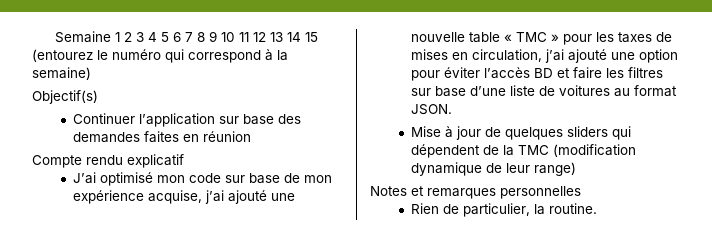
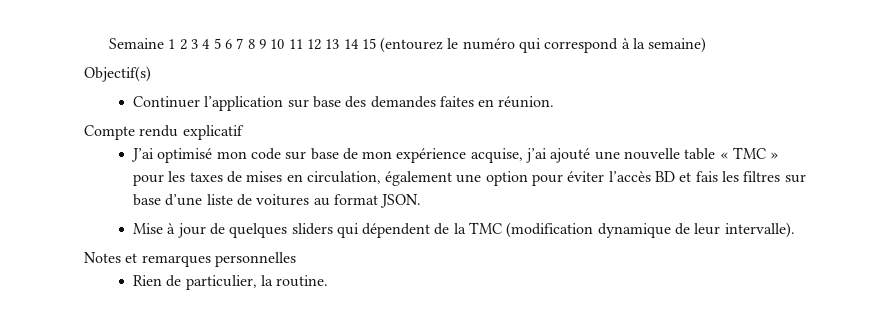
[202,131,251,142] réunion -> [498,96,555,108] réunion.
[544,49,607,63] j’ai ajouté -> [385,171,453,186] également
[572,67,602,79] faire -> [695,171,718,182] fais
[533,162,576,176] range) -> [724,222,795,238] intervalle).

